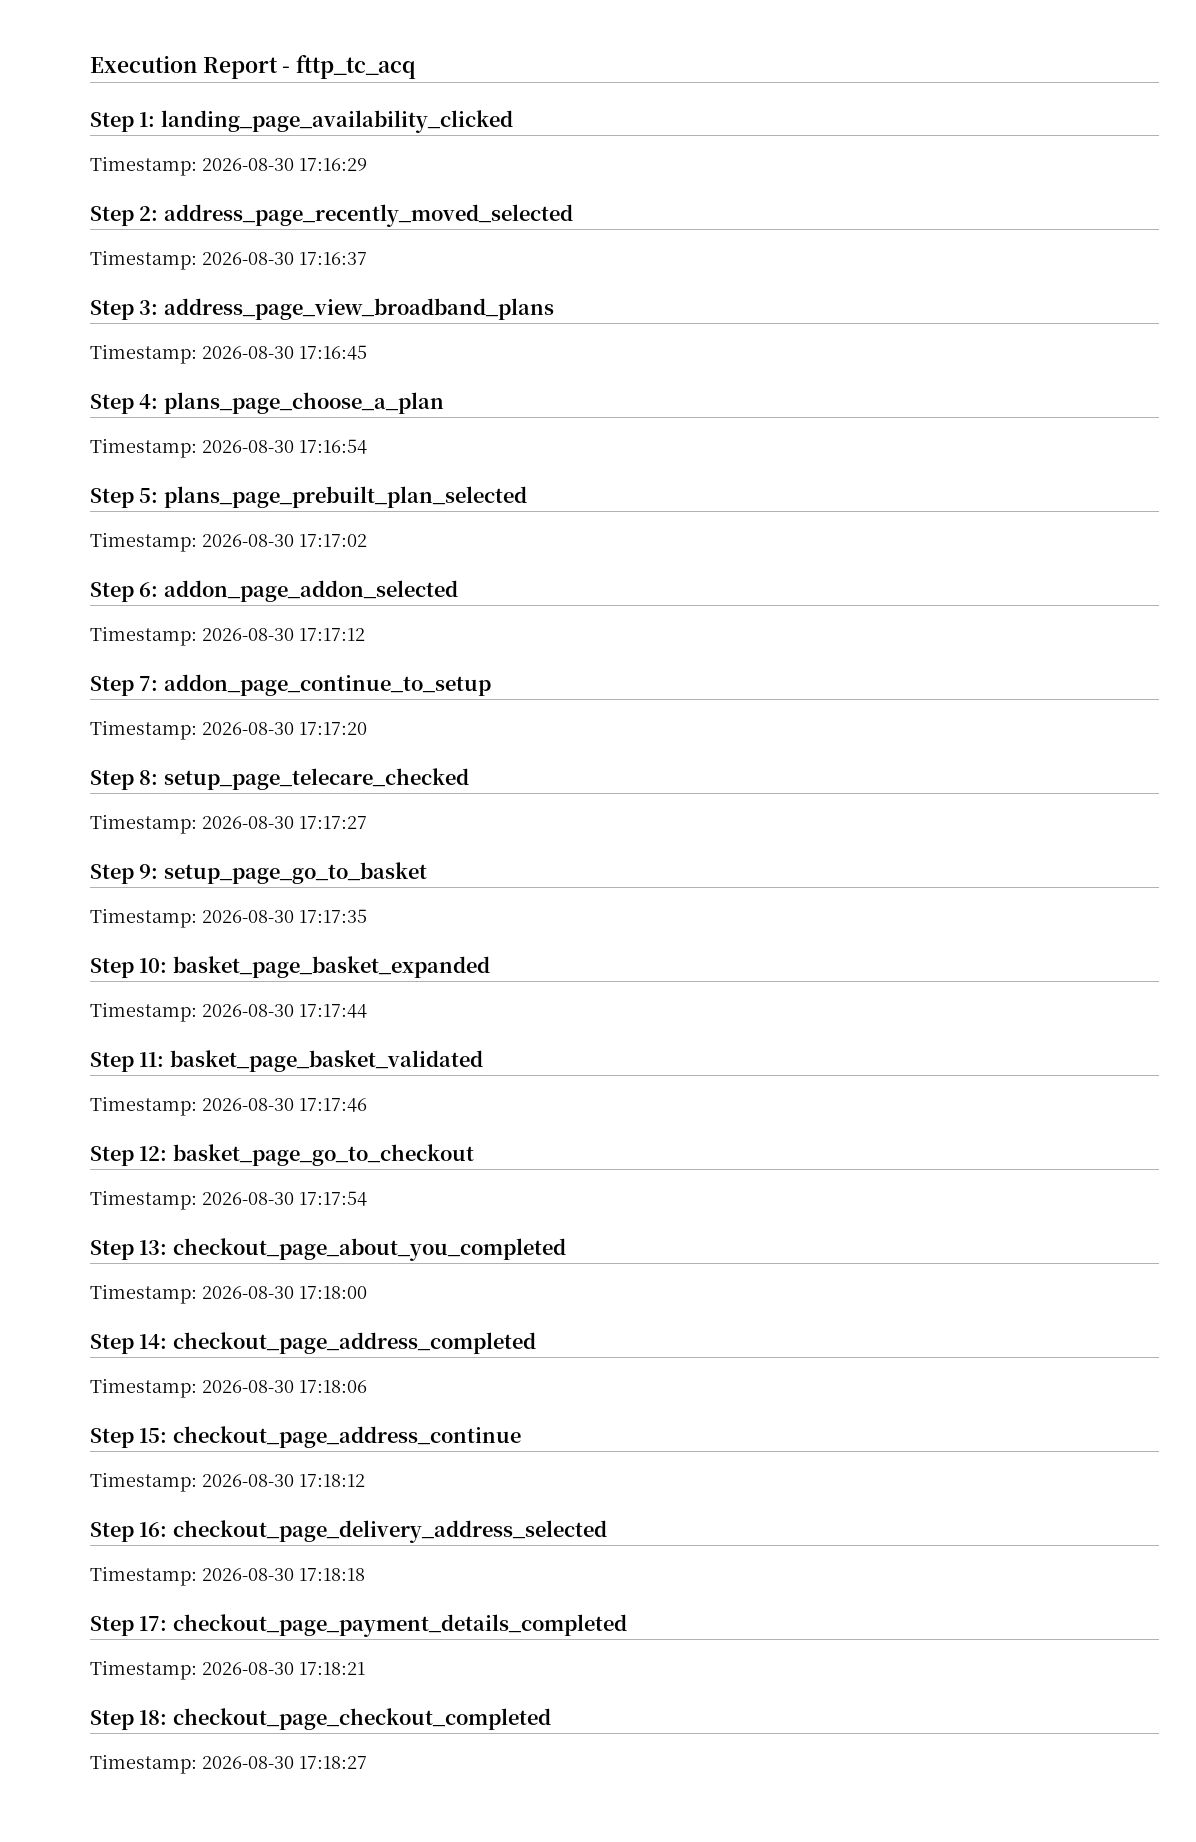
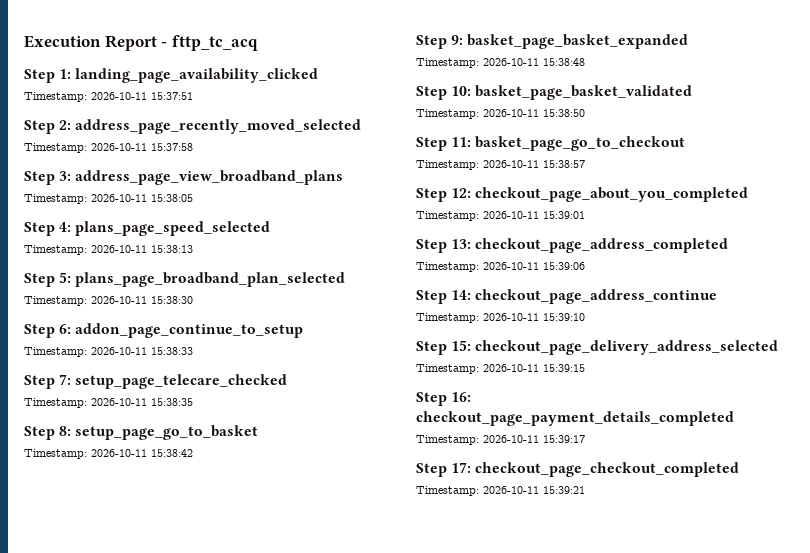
[202,158,367,171] 2026-08-30 17:16:29 -> [91,92,193,100] 2026-10-11 15:37:51
[202,252,367,265] 2026-08-30 17:16:37 -> [91,143,193,151] 2026-10-11 15:37:58
[202,345,367,360] 2026-08-30 17:16:45 -> [91,194,193,202] 2026-10-11 15:38:05
[163,392,444,414] [90,438,367,458] plans_page_choose_a_plan // Timestamp: 2026-08-30 17:16:54 -> [75,221,271,236] [24,245,193,255] plans_page_speed_selected // Timestamp: 2026-10-11 15:38:13
[163,486,527,508] [90,532,367,552] plans_page_prebuilt_plan_selected // Timestamp: 2026-08-30 17:17:02 -> [75,272,346,287] [24,296,193,306] plans_page_broadband_plan_selected // Timestamp: 2026-10-11 15:38:30
[163,580,458,602] [90,626,365,646] addon_page_addon_selected // Timestamp: 2026-08-30 17:17:12 -> [75,323,304,338] [24,347,193,357] addon_page_continue_to_setup // Timestamp: 2026-10-11 15:38:33
[163,674,491,696] [90,720,367,740] addon_page_continue_to_setup // Timestamp: 2026-08-30 17:17:20 -> [75,374,288,389] [24,398,193,408] setup_page_telecare_checked // Timestamp: 2026-10-11 15:38:35
[163,768,469,790] [90,814,367,834] setup_page_telecare_checked // Timestamp: 2026-08-30 17:17:27 -> [75,425,259,440] [24,449,193,459] setup_page_go_to_basket // Timestamp: 2026-10-11 15:38:42
[163,862,427,884] [90,908,367,928] setup_page_go_to_basket // Timestamp: 2026-08-30 17:17:35 -> [467,34,689,49] [416,58,585,68] basket_page_basket_expanded // Timestamp: 2026-10-11 15:38:48
[172,956,490,978] [90,1002,367,1022] basket_page_basket_expanded // Timestamp: 2026-08-30 17:17:44 -> [475,85,693,100] [416,109,585,119] basket_page_basket_validated // Timestamp: 2026-10-11 15:38:50
[169,1050,483,1072] [90,1096,367,1116] basket_page_basket_validated // Timestamp: 2026-08-30 17:17:46 -> [475,136,686,151] [416,160,585,170] basket_page_go_to_checkout // Timestamp: 2026-10-11 15:38:57
[172,1144,474,1166] [90,1190,367,1210] basket_page_go_to_checkout // Timestamp: 2026-08-30 17:17:54 -> [475,187,749,202] [416,211,585,221] checkout_page_about_you_completed // Timestamp: 2026-10-11 15:39:01
[172,1238,566,1261] [90,1284,367,1304] checkout_page_about_you_completed // Timestamp: 2026-08-30 17:18:00 -> [475,238,729,253] [416,262,585,272] checkout_page_address_completed // Timestamp: 2026-10-11 15:39:06
[172,1332,536,1354] [90,1378,367,1398] checkout_page_address_completed // Timestamp: 2026-08-30 17:18:06 -> [475,289,718,304] [416,313,585,323] checkout_page_address_continue // Timestamp: 2026-10-11 15:39:10
[172,1426,521,1448] [90,1472,365,1492] checkout_page_address_continue // Timestamp: 2026-08-30 17:18:12 -> [475,340,779,355] [416,364,585,374] checkout_page_delivery_address_selected // Timestamp: 2026-10-11 15:39:15
[172,1520,607,1543] [90,1566,365,1586] checkout_page_delivery_address_selected // Timestamp: 2026-08-30 17:18:18 -> [416,411,734,426] [416,435,585,445] checkout_page_payment_details_completed // Timestamp: 2026-10-11 15:39:17
[172,1614,627,1637] [90,1660,365,1680] [90,1710,168,1730] checkout_page_payment_details_completed // Timestamp: 2026-08-30 17:18:21 // Step 18: -> (472, 467) none
[202,1756,367,1769] 2026-08-30 17:18:27 -> [483,486,585,494] 2026-10-11 15:39:21

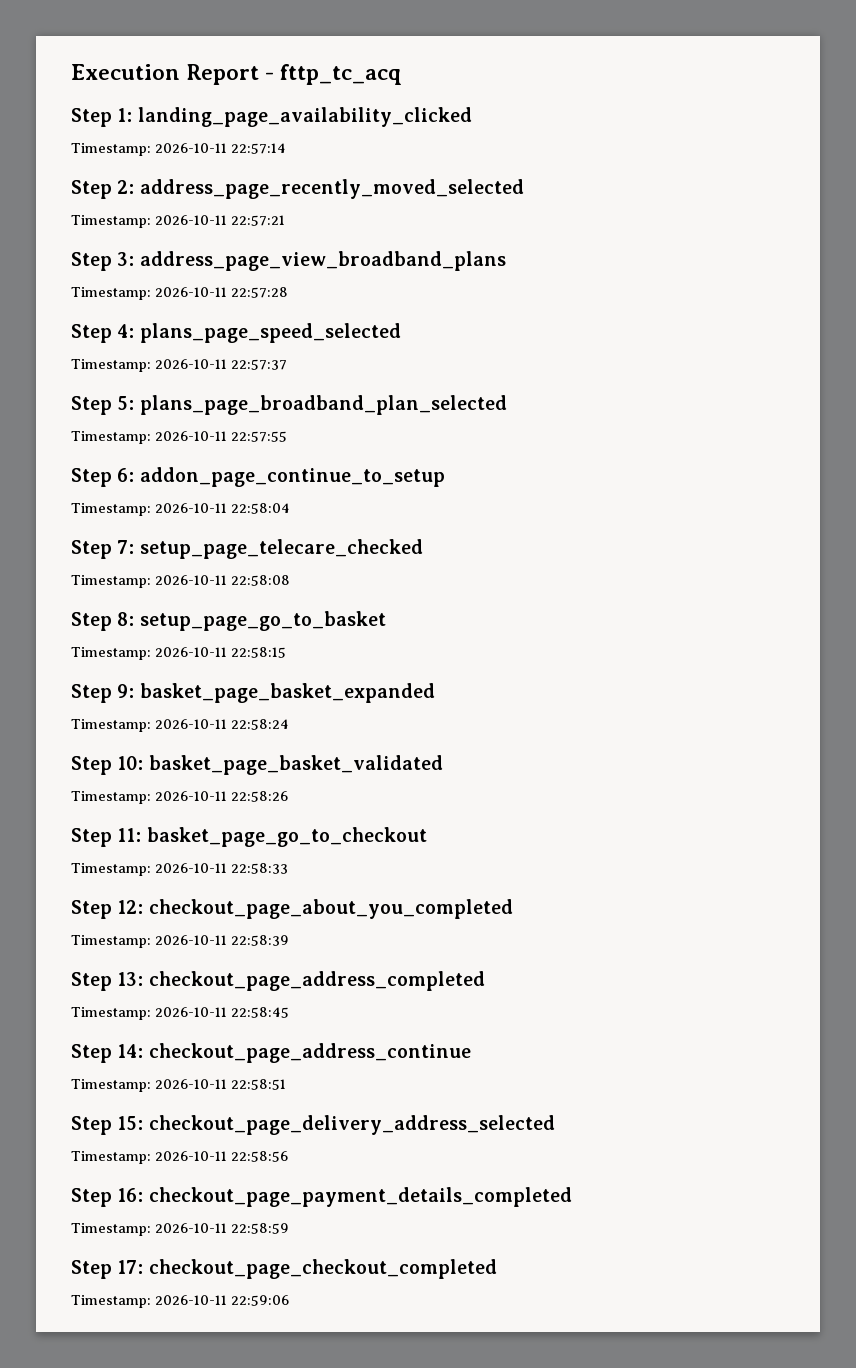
[151,92,193,100] 15:37:51 -> [231,143,286,154] 22:57:14
[151,143,193,151] 15:37:58 -> [231,215,285,226] 22:57:21
[151,194,193,202] 15:38:05 -> [231,287,288,298] 22:57:28
[151,245,193,253] 15:38:13 -> [231,359,287,370] 22:57:37
[151,296,193,304] 15:38:30 -> [231,431,287,442] 22:57:55
[151,347,193,355] 15:38:33 -> [231,503,290,514] 22:58:04
[151,398,193,406] 15:38:35 -> [231,575,290,586] 22:58:08
[151,449,193,457] 15:38:42 -> [231,647,286,658] 22:58:15
[543,58,585,66] 15:38:48 -> [231,719,289,730] 22:58:24
[543,109,585,117] 15:38:50 -> [231,791,288,802] 22:58:26
[543,160,585,168] 15:38:57 -> [231,863,288,874] 22:58:33
[543,211,585,219] 15:39:01 -> [231,935,289,946] 22:58:39
[543,262,585,270] 15:39:06 -> [231,1007,289,1018] 22:58:45
[543,313,585,321] 15:39:10 -> [231,1079,286,1090] 22:58:51
[543,364,585,372] 15:39:15 -> [231,1151,288,1162] 22:58:56
[543,435,585,443] 15:39:17 -> [231,1223,289,1234] 22:58:59
[543,486,585,494] 15:39:21 -> [231,1295,289,1306] 22:59:06

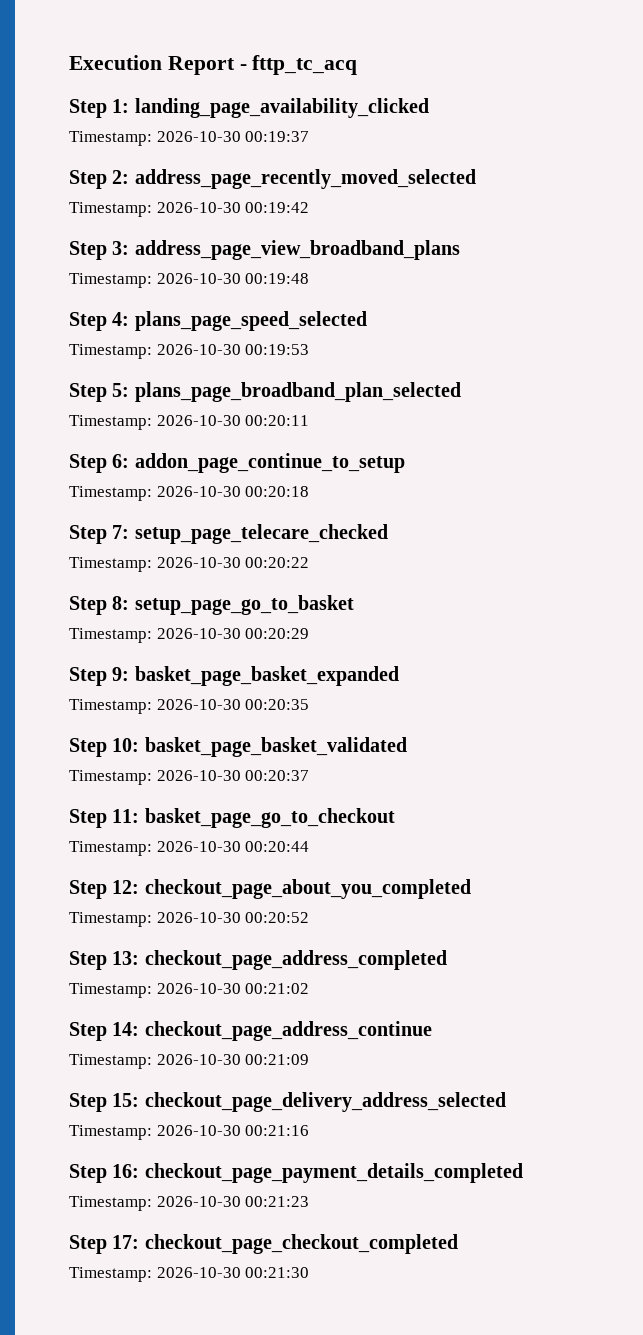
[155,143,286,154] 2026-10-11 22:57:14 -> [156,131,310,142] 2026-10-30 00:19:37
[155,215,285,226] 2026-10-11 22:57:21 -> [156,202,310,213] 2026-10-30 00:19:42
[155,287,288,298] 2026-10-11 22:57:28 -> [156,273,310,284] 2026-10-30 00:19:48
[155,359,287,370] 2026-10-11 22:57:37 -> [156,344,310,355] 2026-10-30 00:19:53
[155,431,287,442] 2026-10-11 22:57:55 -> [156,415,310,426] 2026-10-30 00:20:11
[155,503,290,514] 2026-10-11 22:58:04 -> [156,486,310,497] 2026-10-30 00:20:18
[155,575,290,586] 2026-10-11 22:58:08 -> [156,557,310,568] 2026-10-30 00:20:22
[155,647,286,658] 2026-10-11 22:58:15 -> [156,628,310,639] 2026-10-30 00:20:29
[155,719,289,730] 2026-10-11 22:58:24 -> [156,699,310,710] 2026-10-30 00:20:35
[155,791,288,802] 2026-10-11 22:58:26 -> [156,770,310,781] 2026-10-30 00:20:37
[155,863,288,874] 2026-10-11 22:58:33 -> [156,841,310,852] 2026-10-30 00:20:44
[155,935,289,946] 2026-10-11 22:58:39 -> [156,912,310,923] 2026-10-30 00:20:52
[155,1007,289,1018] 2026-10-11 22:58:45 -> [156,983,310,994] 2026-10-30 00:21:02
[155,1079,286,1090] 2026-10-11 22:58:51 -> [156,1054,310,1065] 2026-10-30 00:21:09
[155,1151,288,1162] 2026-10-11 22:58:56 -> [156,1125,310,1136] 2026-10-30 00:21:16
[155,1223,289,1234] 2026-10-11 22:58:59 -> [156,1196,310,1207] 2026-10-30 00:21:23
[155,1295,289,1306] 2026-10-11 22:59:06 -> [156,1267,310,1278] 2026-10-30 00:21:30

